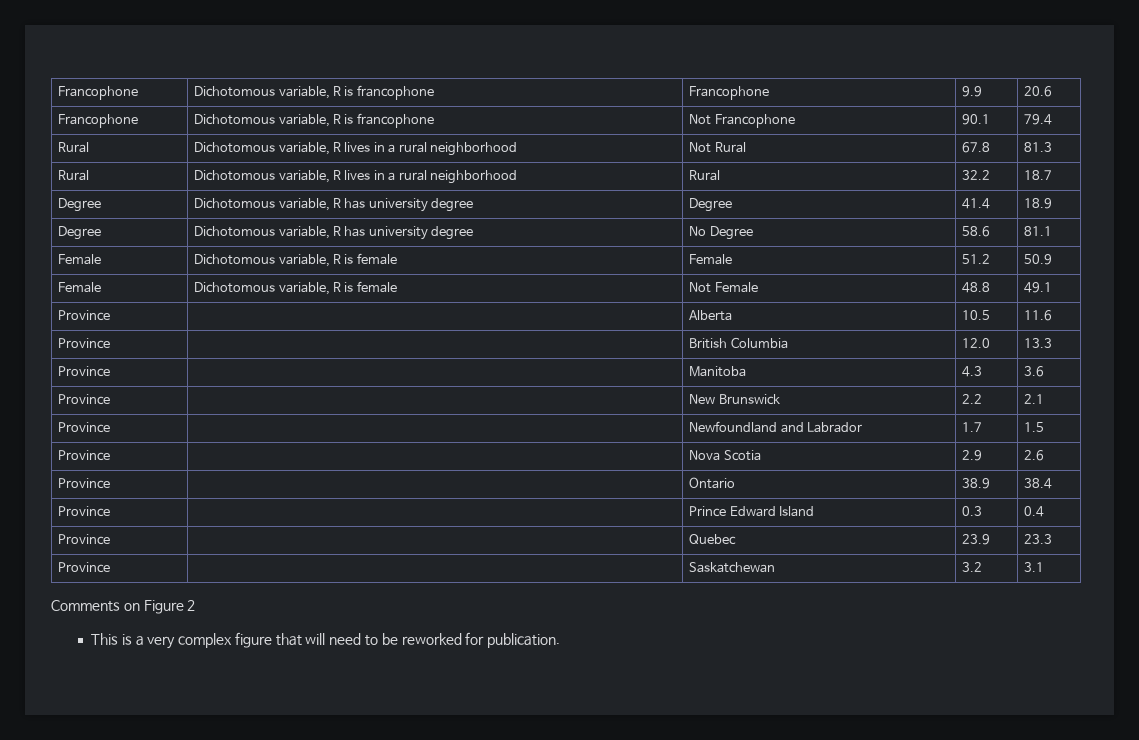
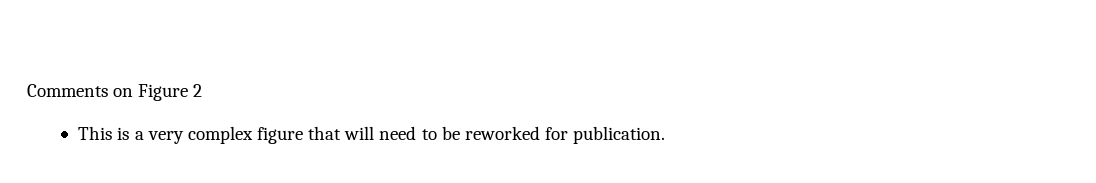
[58,86,139,100] [194,85,434,100] [689,86,770,100] [962,86,983,97] [1024,86,1053,97] [58,114,139,128] [194,113,434,128] [689,114,795,128] [962,114,991,125] [1024,114,1053,125] [58,142,90,153] [194,142,517,156] [689,142,746,153] [962,142,991,153] [1024,142,1053,152] [58,170,90,181] [194,170,517,184] [689,170,721,181] [962,170,991,180] [1024,170,1053,180] [58,198,102,212] [194,198,474,212] [689,198,733,212] [962,198,991,209] [1024,198,1053,209] [58,226,102,240] [194,226,474,240] [689,226,753,240] [962,226,991,237] [1024,226,1053,236] [58,254,102,265] [194,253,397,267] [689,254,733,265] [962,254,991,264] [1024,254,1053,265] [58,282,102,293] [194,281,397,295] [689,282,758,293] [962,282,991,293] [1024,282,1053,293] [58,310,111,321] [689,310,733,321] [962,310,991,320] [1024,310,1053,321] [58,338,111,349] [689,337,788,349] [962,338,991,348] [1024,338,1053,348] [58,366,111,377] [689,366,747,377] [962,366,983,377] [1024,366,1045,377] [58,394,111,405] [689,394,780,405] [962,394,983,404] [1024,394,1045,404] [58,422,111,433] [689,421,862,433] [962,422,983,432] [1024,422,1045,432] [58,450,111,461] [689,450,761,461] [962,450,983,461] [1024,450,1045,461] [58,478,111,489] [689,477,736,489] [962,478,991,489] [1024,478,1053,489] [58,506,111,517] [689,506,814,517] [962,506,983,516] [1024,506,1045,517] [58,534,111,545] [689,534,737,545] [962,534,991,545] [1024,534,1053,544] [58,562,111,573] [689,562,776,573] [962,562,983,572] [1024,562,1045,572] Francophone | Dichotomous variable, R is francophone | Francophone | 9.9 | 20.6 // Francophone | Dichotomous variable, R is francophone | Not Francophone | 90.1 | 79.4 // Rural | Dichotomous variable, R lives in a rural neighborhood | Not Rural | 67.8 | 81.3 // Rural | Dichotomous variable, R lives in a rural neighborhood | Rural | 32.2 | 18.7 // Degree | Dichotomous variable, R has university degree | Degree | 41.4 | 18.9 // Degree | Dichotomous variable, R has university degree | No Degree | 58.6 | 81.1 // Female | Dichotomous variable, R is female | Female | 51.2 | 50.9 // Female | Dichotomous variable, R is female | Not Female | 48.8 | 49.1 // Province | | Alberta | 10.5 | 11.6 // Province | | British Columbia | 12.0 | 13.3 // Province | | Manitoba | 4.3 | 3.6 // Province | | New Brunswick | 2.2 | 2.1 // Province | | Newfoundland and Labrador | 1.7 | 1.5 // Province | | Nova Scotia | 2.9 | 2.6 // Province | | Ontario | 38.9 | 38.4 // Province | | Prince Edward Island | 0.3 | 0.4 // Province | | Quebec | 23.9 | 23.3 // Province | | Saskatchewan | 3.2 | 3.1 // -> (27, 90) none

